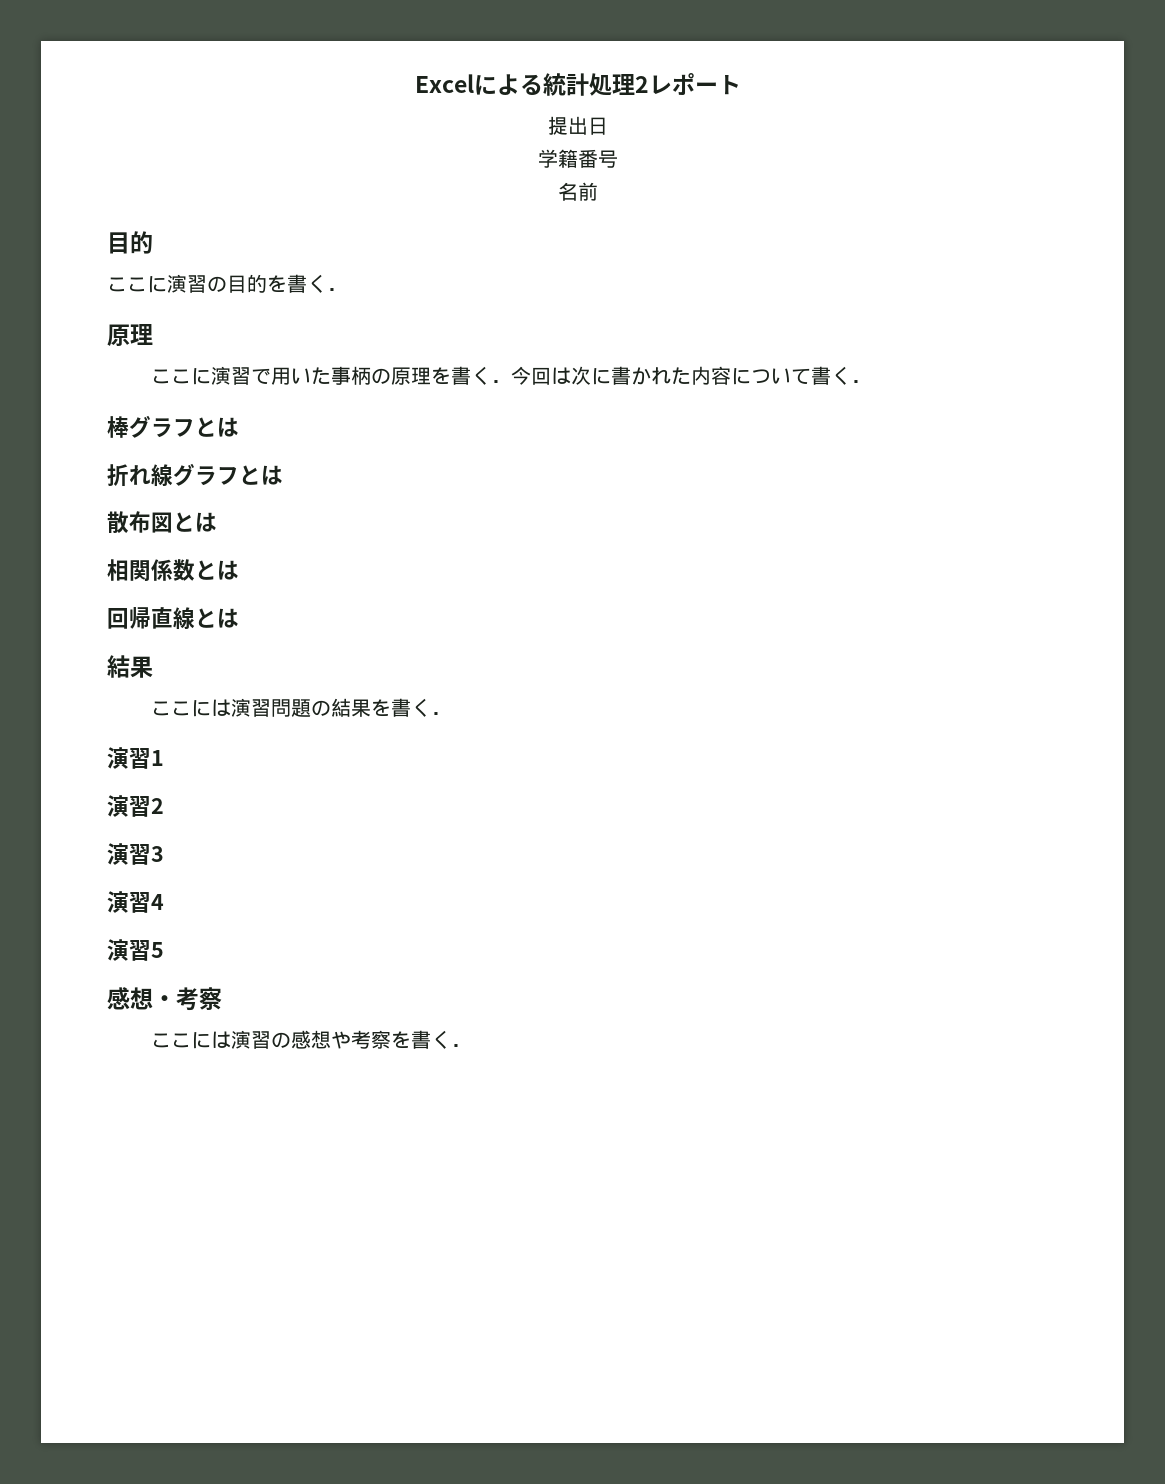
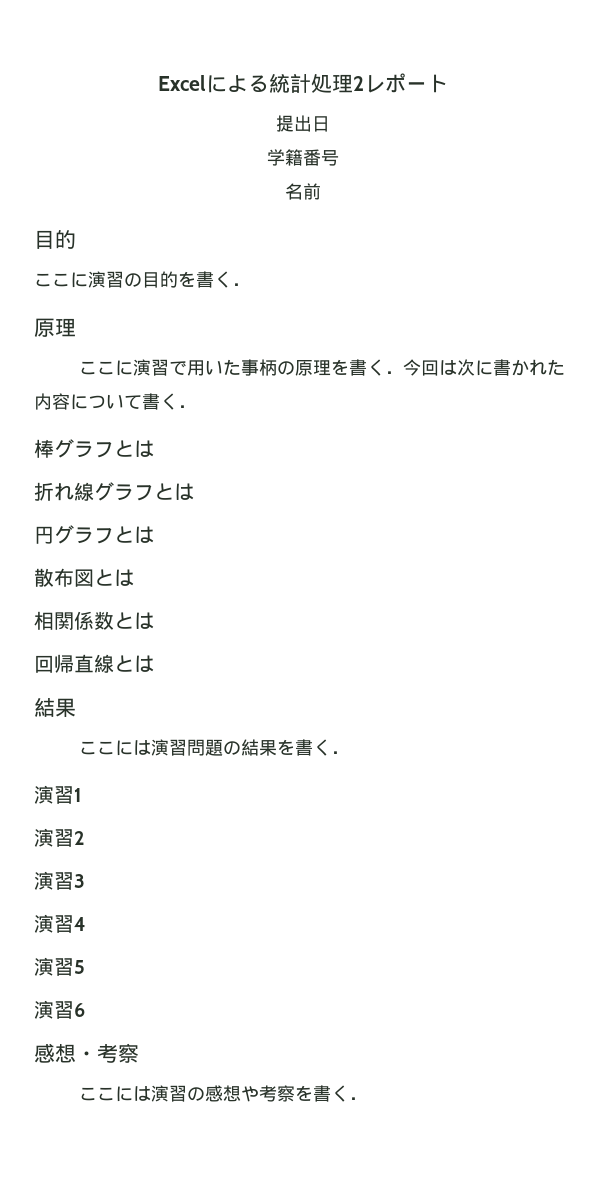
(283, 475) none -> [34,525,154,544] // 円グラフとは
(164, 950) none -> [34,1000,85,1019] // 演習6

